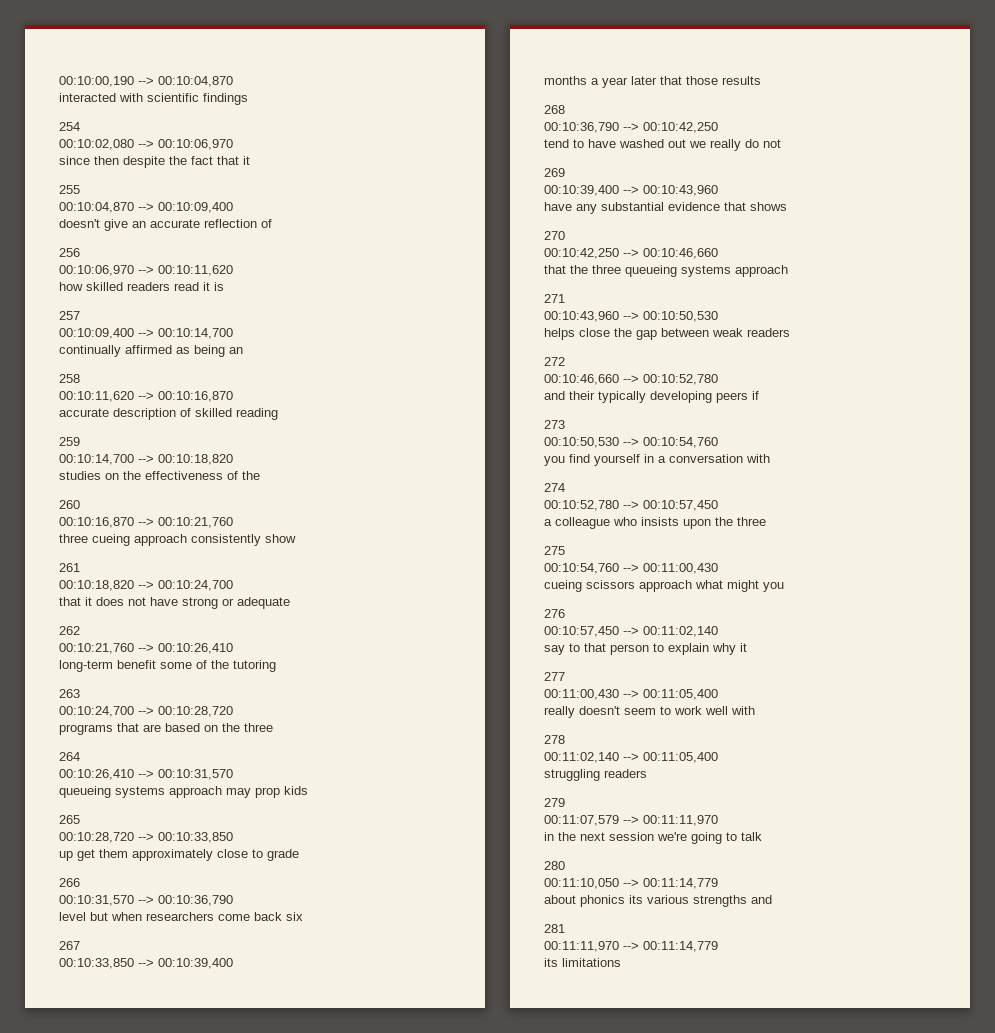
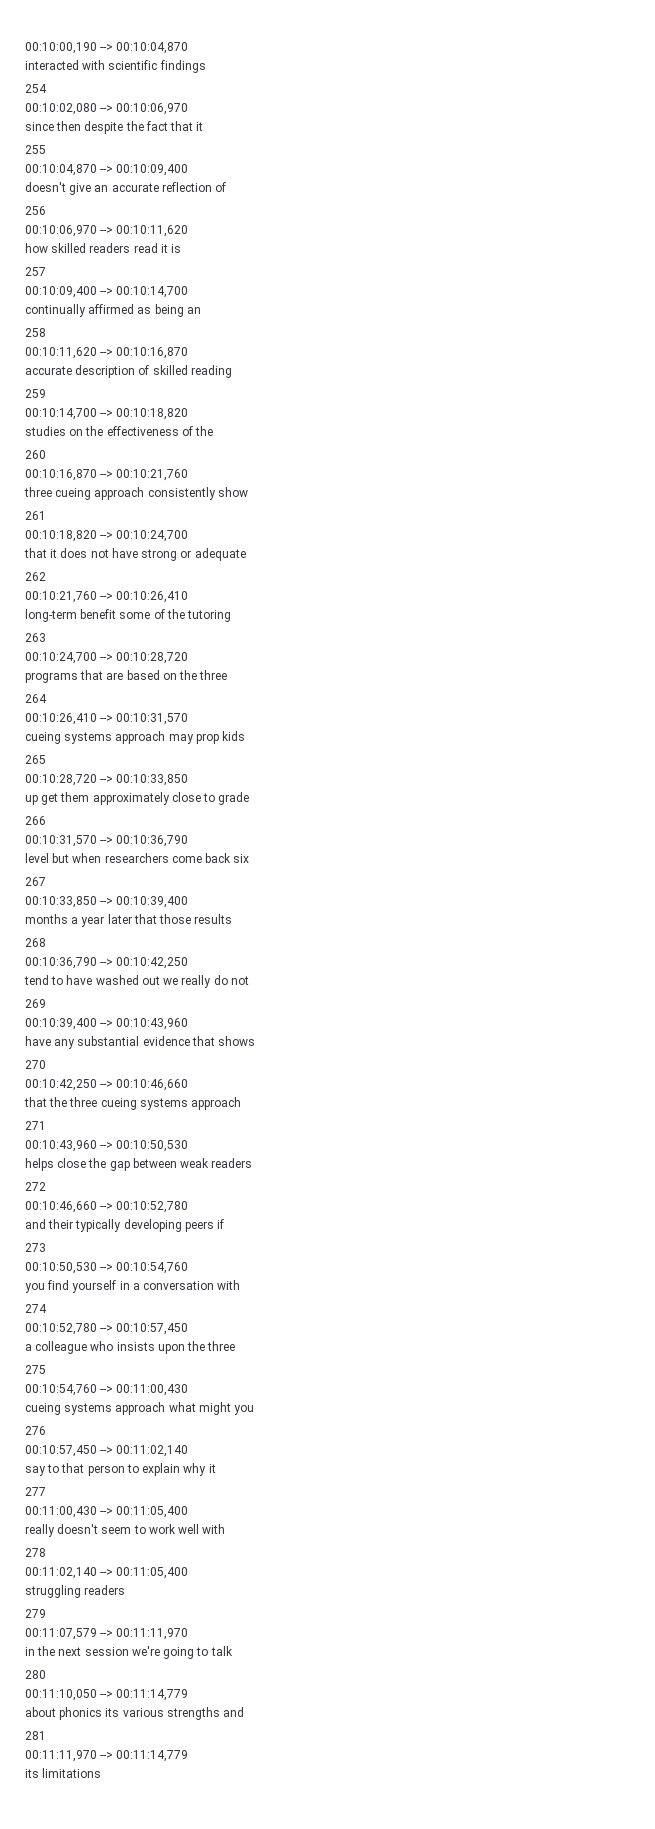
[59,786,111,798] queueing -> [25,732,61,744] cueing
[625,265,677,277] queueing -> [100,1098,137,1110] cueing
[586,580,635,589] scissors -> [64,1403,113,1415] systems

